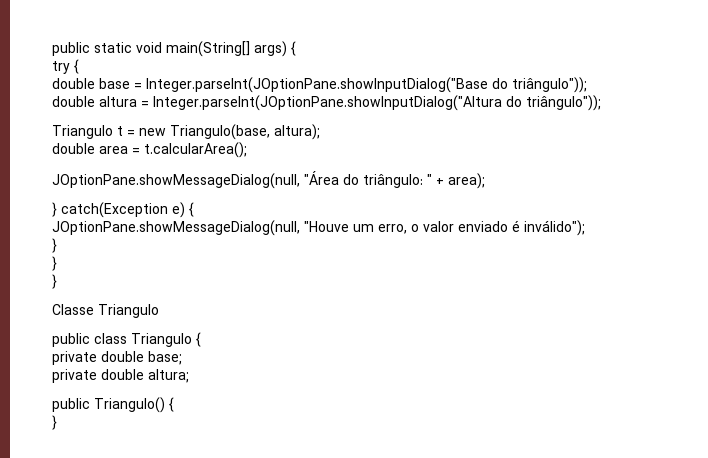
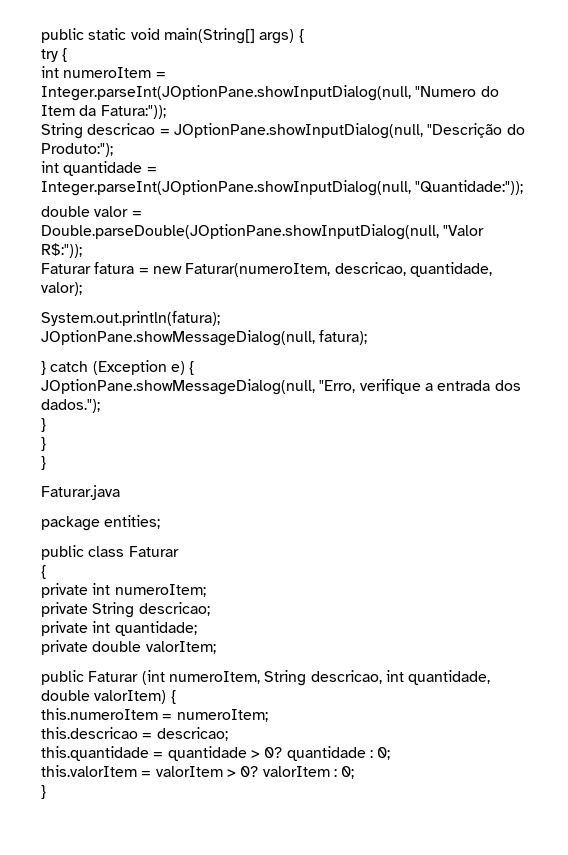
[52,77,587,93] [52,95,601,111] [52,124,320,140] [52,142,247,158] [52,171,485,189] [52,202,168,218] double base = Integer.parseInt(JOptionPane.showInputDialog("Base do triângulo")); // double altura = Integer.parseInt(JOptionPane.showInputDialog("Altura do triângulo")); // Triangulo t = new Triangulo(base, altura); // double area = t.calcularArea(); // JOptionPane.showMessageDialog(null, "Área do triângulo: " + area); // } catch(Exception -> [41,66,166,78] [41,85,499,101] [41,105,166,119] [41,123,525,139] [41,143,113,157] [41,161,157,176] [41,180,524,196] [41,206,142,217] [41,224,485,240] [41,243,82,258] [41,262,492,277] [41,282,82,296] [41,311,220,326] [41,330,368,346] [41,360,167,375] int numeroItem = Integer.parseInt(JOptionPane.showInputDialog(null, "Numero do Item da Fatura:")); // String descricao = JOptionPane.showInputDialog(null, "Descrição do Produto:"); // int quantidade = Integer.parseInt(JOptionPane.showInputDialog(null, "Quantidade:")); // double valor = Double.parseDouble(JOptionPane.showInputDialog(null, "Valor R$:")); // Faturar fatura = new Faturar(numeroItem, descricao, quantidade, valor); // System.out.println(fatura); // JOptionPane.showMessageDialog(null, fatura); // } catch (Exception
[304,220,585,236] "Houve um erro, o valor enviado é inválido"); -> [319,379,521,394] [41,399,100,413] "Erro, verifique a entrada dos dados.");
[52,304,159,318] Classe Triangulo -> [41,485,120,500] [41,515,161,531] Faturar.java // package entities;
[131,333,192,347] Triangulo -> [128,546,179,557] Faturar //
[101,351,182,365] [52,369,189,383] [52,397,174,413] double base; // private double altura; // public Triangulo() { -> [92,583,206,597] [41,602,210,618] [41,621,197,636] [41,640,216,655] [41,670,491,686] [41,690,176,704] [41,708,268,722] [41,727,228,741] [41,746,391,761] [41,765,355,779] int numeroItem; // private String descricao; // private int quantidade; // private double valorItem; // public Faturar (int numeroItem, String descricao, int quantidade, double valorItem) { // this.numeroItem = numeroItem; // this.descricao = descricao; // this.quantidade = quantidade > 0? quantidade : 0; // this.valorItem = valorItem > 0? valorItem : 0;

